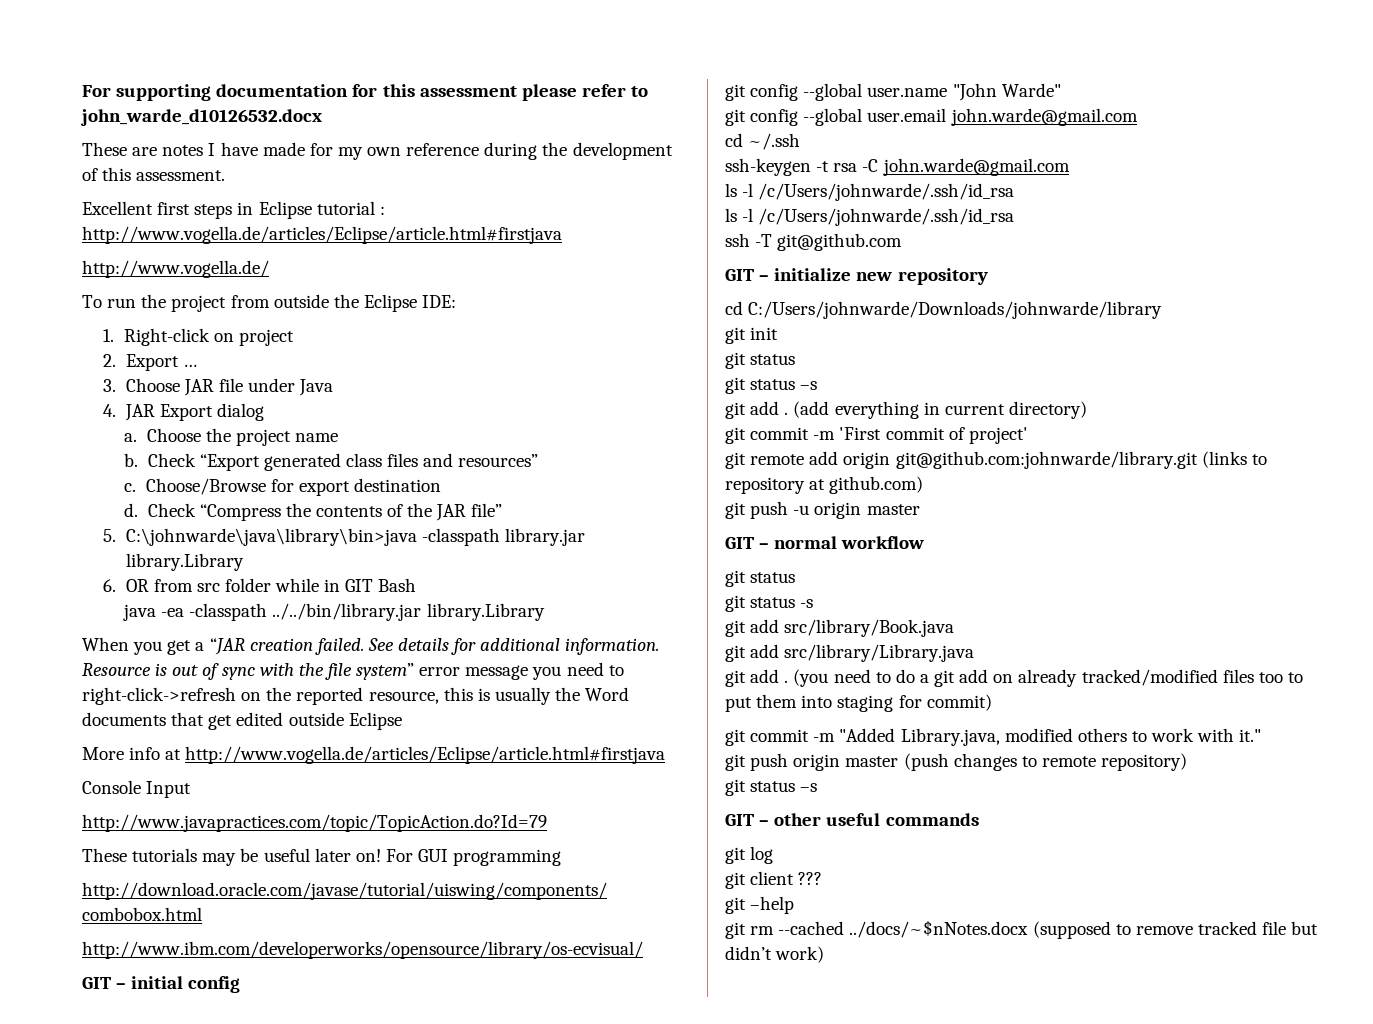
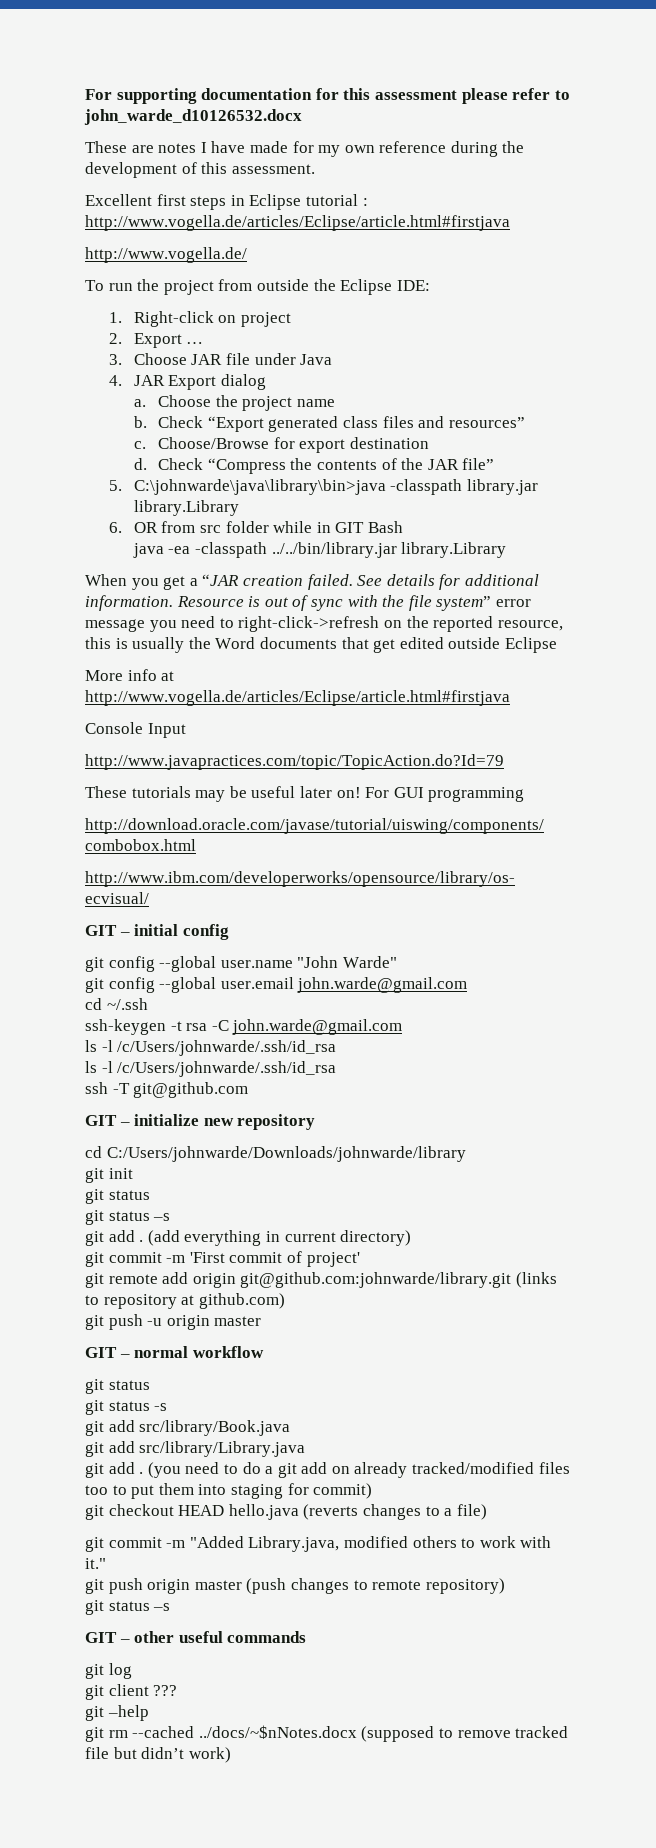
(992, 702) none -> [85,1504,487,1520] // git checkout HEAD hello.java (reverts changes to a file)

